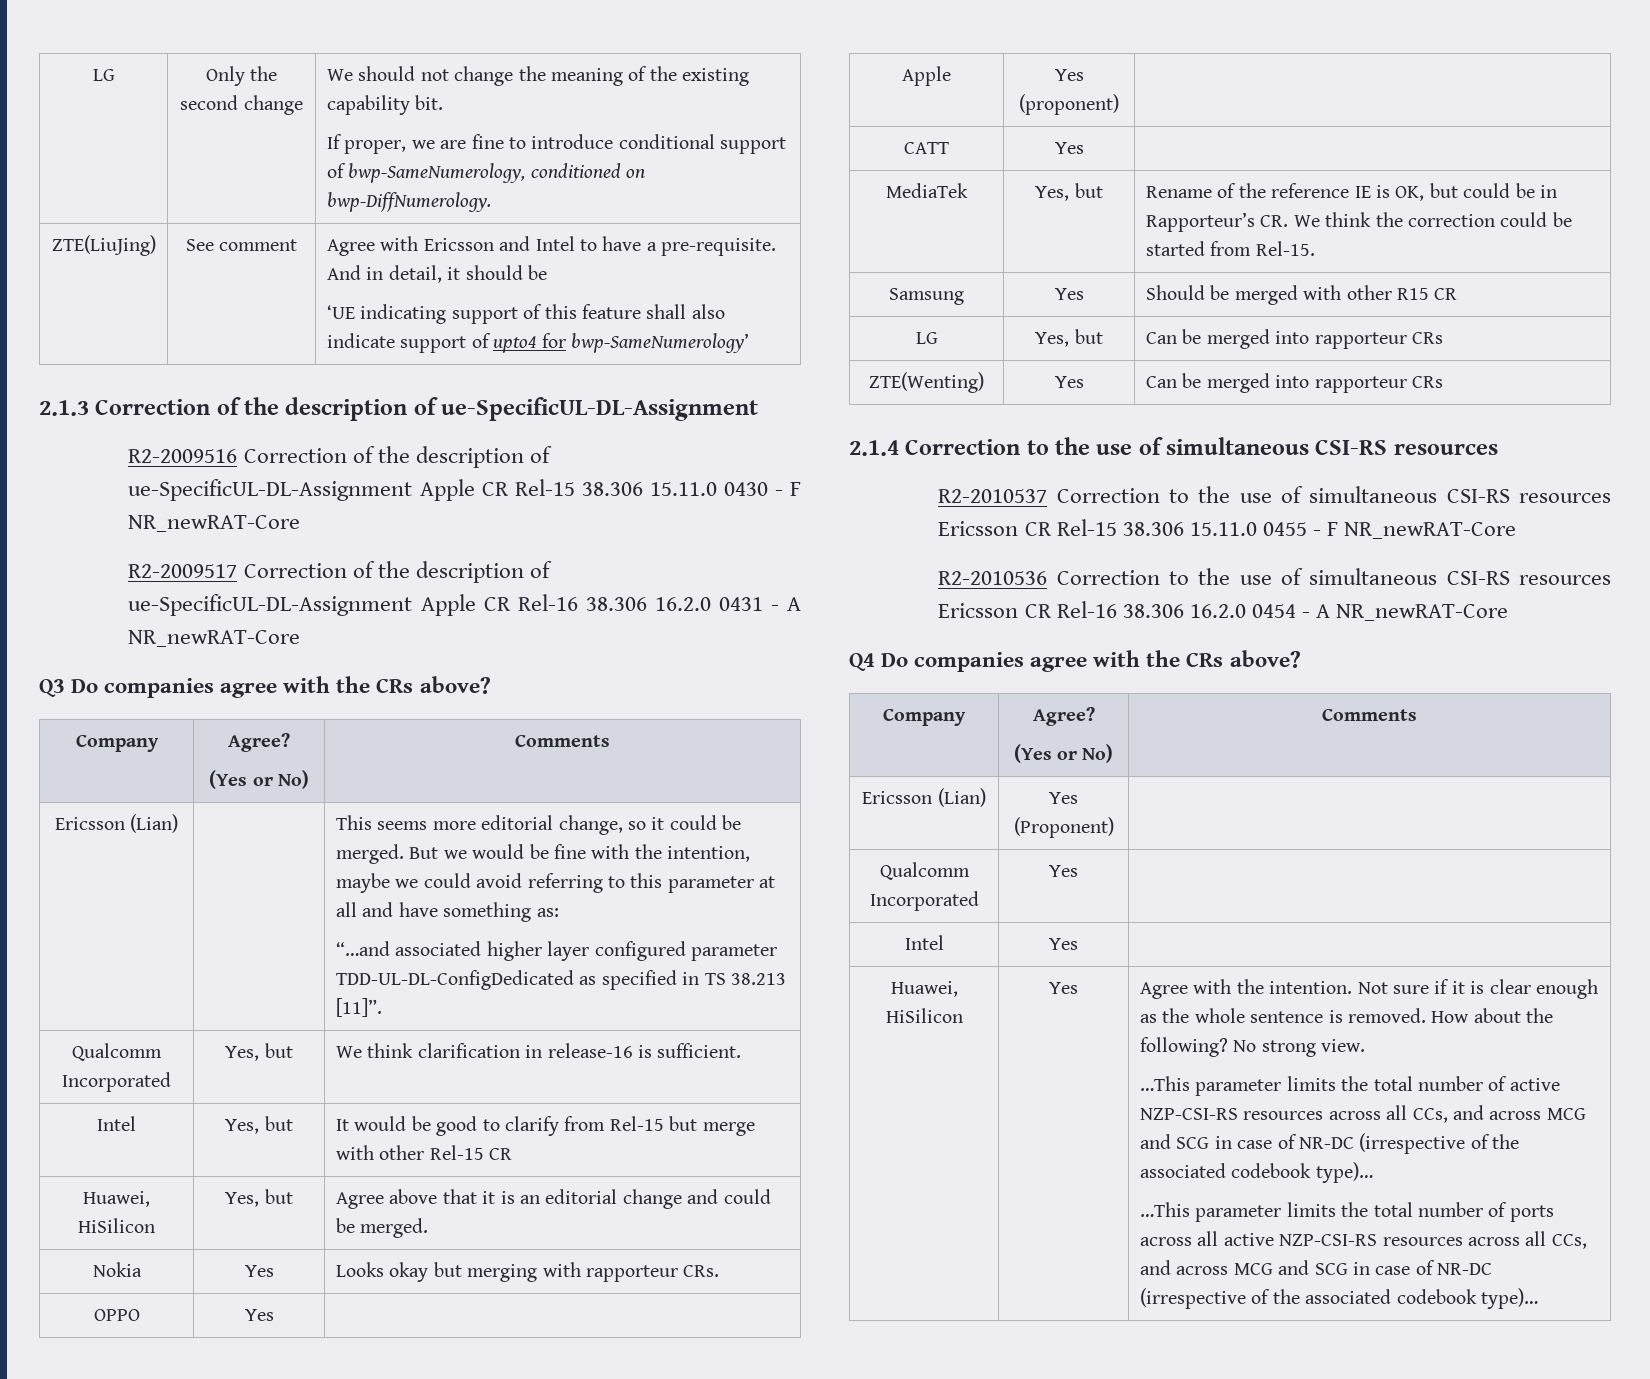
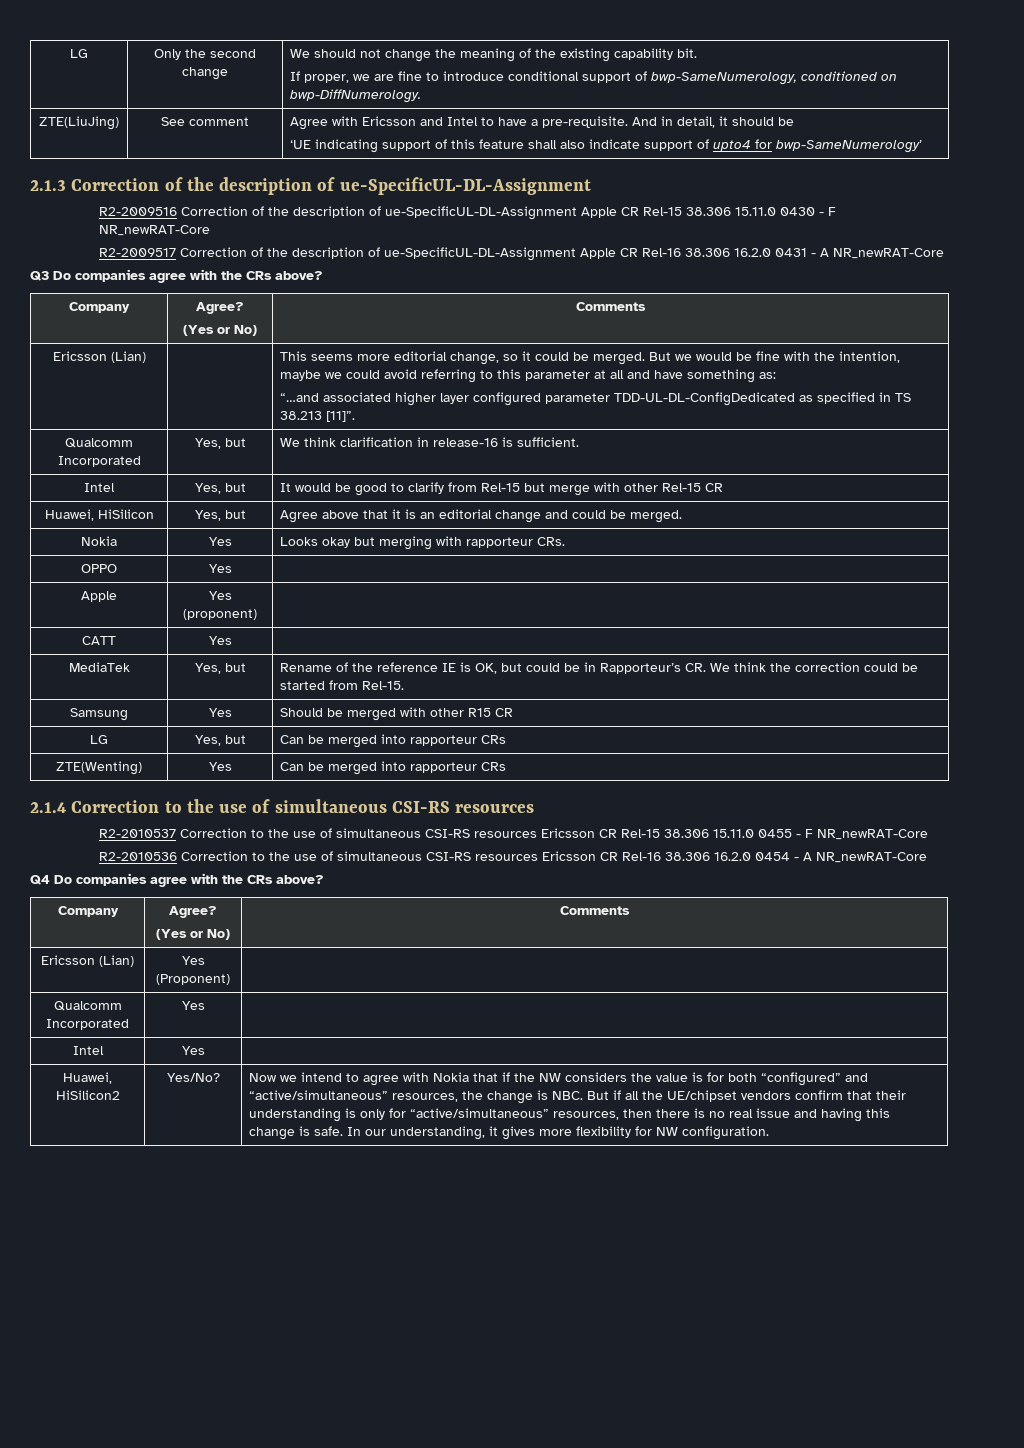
[885,1008,963,1023] [1049,982,1078,994] [1139,979,1598,999] [1139,1008,1554,1023] [1139,1037,1366,1057] [1139,1076,1560,1096] [1139,1105,1586,1123] [1139,1133,1520,1154] [1139,1162,1373,1183] [1139,1202,1554,1222] [1139,1231,1587,1249] [1139,1260,1493,1275] [1139,1288,1538,1309] HiSilicon | Yes | Agree with the intention. Not sure if it is clear enough as the whole sentence is removed. How about the following? No strong view. // …This parameter limits the total number of active NZP-CSI-RS resources across all CCs, and across MCG and SCG in case of NR-DC (irrespective of the associated codebook type)… // …This parameter limits the total number of ports across all active NZP-CSI-RS resources across all CCs, and across MCG and SCG in case of NR-DC (irrespective of the associated codebook type)… -> [55,1090,120,1100] [166,1073,220,1082] [249,1072,869,1086] [249,1090,907,1104] [249,1108,891,1122] [249,1126,770,1140] HiSilicon2 | Yes/No? | Now we intend to agree with Nokia that if the NW considers the value is for both “configured” and “active/simultaneous” resources, the change is NBC. But if all the UE/chipset vendors confirm that their understanding is only for “active/simultaneous” resources, then there is no real issue and having this change is safe. In our understanding, it gives more flexibility for NW configuration.

